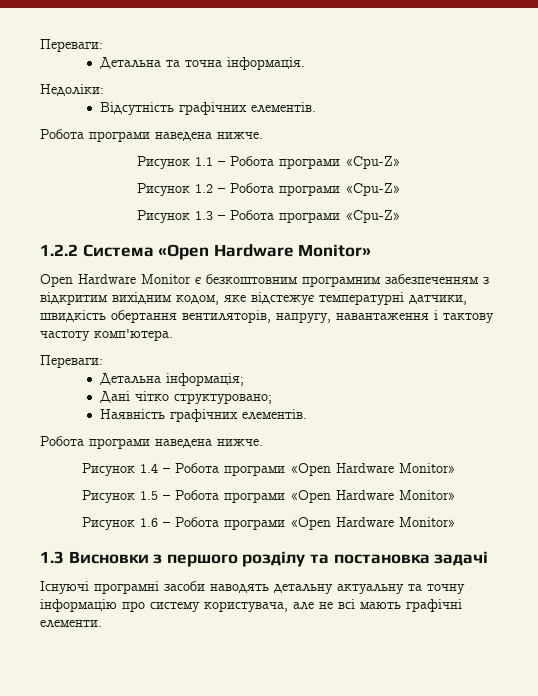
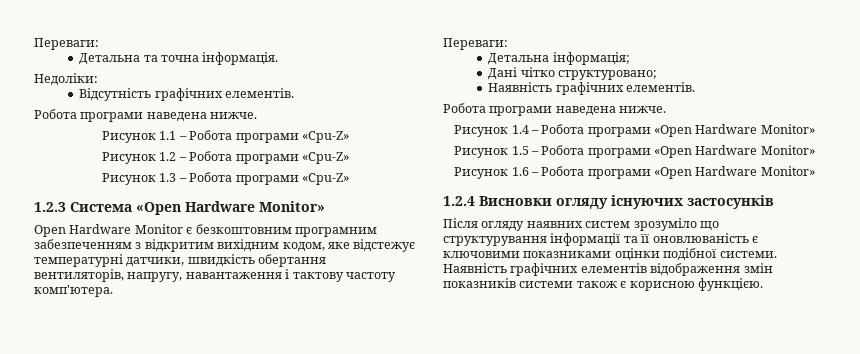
[40,244,78,256] 1.2.2 -> [34,202,66,212] 1.2.3
[40,551,489,567] [40,581,465,594] [40,599,462,612] [40,620,102,628] 1.3 Висновки з першого розділу та постановка задачі // Існуючі програмні засоби наводять детальну актуальну та точну інформацію про систему користувача, але не всі мають графічні елементи. -> [443,195,774,210] [443,218,719,231] [443,233,758,246] [443,248,777,261] [443,263,773,276] [443,278,763,291] 1.2.4 Висновки огляду існуючих застосунків // Після огляду наявних систем зрозуміло що структурування інформації та її оновлюваність є ключовими показниками оцінки подібної системи. Наявність графічних елементів відображення змін показників системи також є корисною функцією.

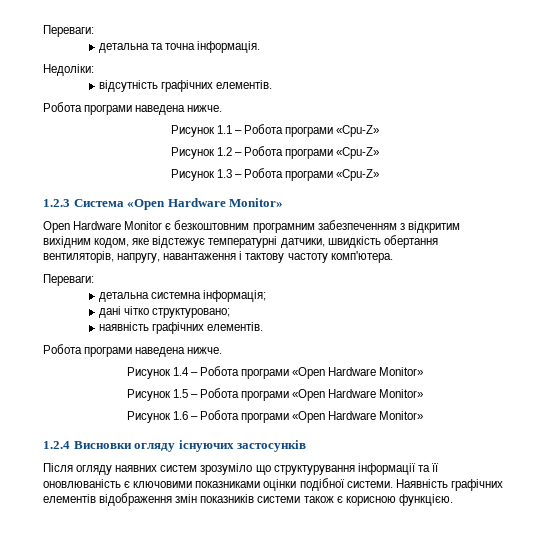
[34,38,99,50] [79,53,141,65] Переваги: // Детальна -> [43,25,94,37] [98,43,149,53] Переваги: // детальна
[79,88,152,101] Відсутність -> [98,80,158,92] відсутність
[488,53,550,65] Детальна -> [98,292,201,302] детальна системна
[488,67,518,80] Дані -> [98,306,121,318] дані
[488,82,553,92] Наявність -> [98,322,149,331] наявність

